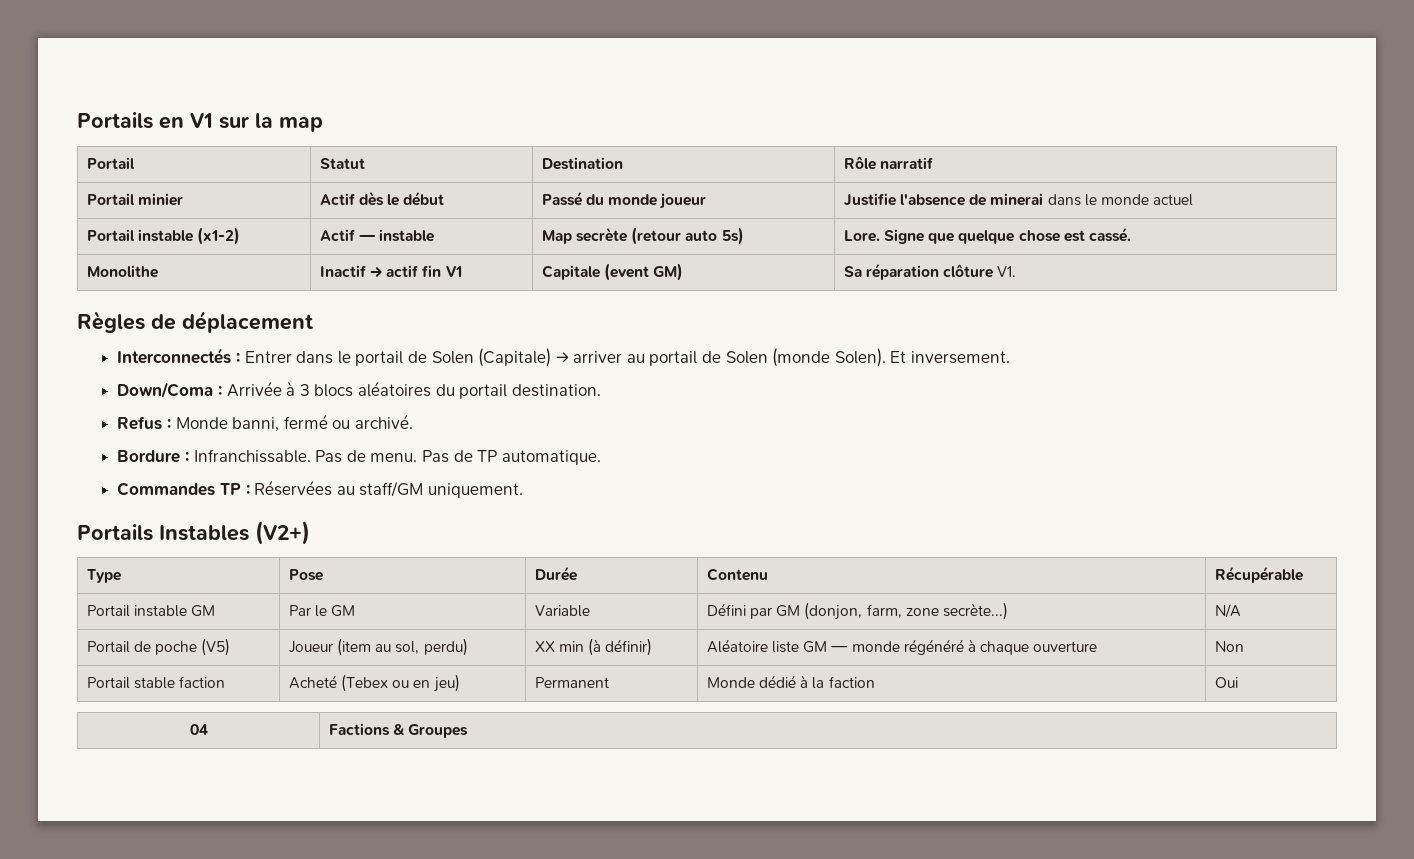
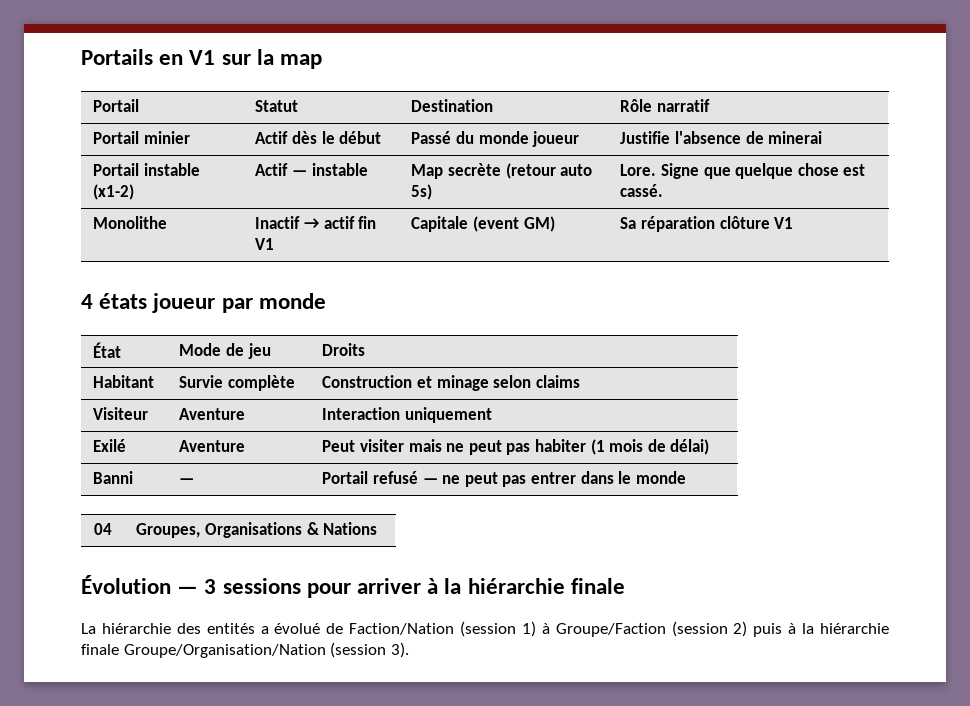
[1047,194,1194,206] dans le monde actuel -> (823, 137) none
[997,266,1017,277] [77,311,313,333] [117,348,1011,367] [117,381,601,399] [117,414,413,432] [117,449,601,465] [117,480,523,498] [77,521,310,545] [86,569,121,583] [288,569,323,581] [534,566,577,581] [706,568,768,581] [1214,566,1303,583] [86,605,216,617] [288,605,356,617] [534,605,590,617] [706,602,1008,620] [1214,604,1241,618] [86,638,231,656] [288,638,468,656] [534,638,653,656] [706,639,1098,655] [1214,641,1244,652] [86,676,226,689] [288,674,460,692] [534,677,609,688] [706,675,875,689] [1214,677,1238,688] [189,724,208,735] [328,723,469,738] V1. // Règles de déplacement // Interconnectés : Entrer dans le portail de Solen (Capitale) → arriver au portail de Solen (monde Solen). Et inversement. // Down/Coma : Arrivée à 3 blocs aléatoires du portail destination. // Refus : Monde banni, fermé ou archivé. // Bordure : Infranchissable. Pas de menu. Pas de TP automatique. // Commandes TP : Réservées au staff/GM uniquement. // Portails Instables (V2+) // Type | Pose | Durée | Contenu | Récupérable // Portail instable GM | Par le GM | Variable | Défini par GM (donjon, farm, zone secrète...) | N/A // Portail de poche (V5) | Joueur (item au sol, perdu) | XX min (à définir) | Aléatoire liste GM — monde régénéré à chaque ouverture | Non // Portail stable faction | Acheté (Tebex ou en jeu) | Permanent | Monde dédié à la faction | Oui // 04 | Factions & Groupes -> [774,217,794,229] [81,293,326,313] [93,342,122,358] [179,343,271,359] [322,343,366,356] [93,375,155,388] [179,375,296,391] [322,375,580,391] [93,407,149,420] [179,408,246,420] [322,407,493,423] [93,439,127,452] [179,440,246,452] [322,439,710,455] [93,471,134,484] [179,478,195,484] [322,471,686,487] [94,523,112,535] [136,522,378,538] [81,575,625,598] [81,621,889,637] [81,642,409,658] V1 // 4 états joueur par monde // État | Mode de jeu | Droits // Habitant | Survie complète | Construction et minage selon claims // Visiteur | Aventure | Interaction uniquement // Exilé | Aventure | Peut visiter mais ne peut pas habiter (1 mois de délai) // Banni | — | Portail refusé — ne peut pas entrer dans le monde // 04 | Groupes, Organisations & Nations // Évolution — 3 sessions pour arriver à la hiérarchie finale // La hiérarchie des entités a évolué de Faction/Nation (session 1) à Groupe/Faction (session 2) puis à la hiérarchie finale Groupe/Organisation/Nation (session 3).

